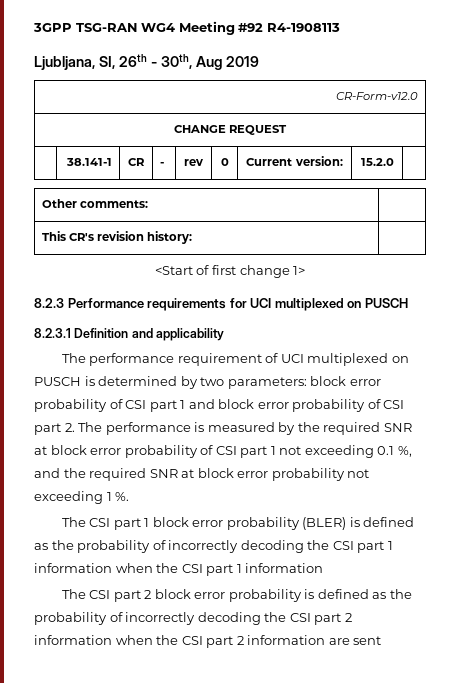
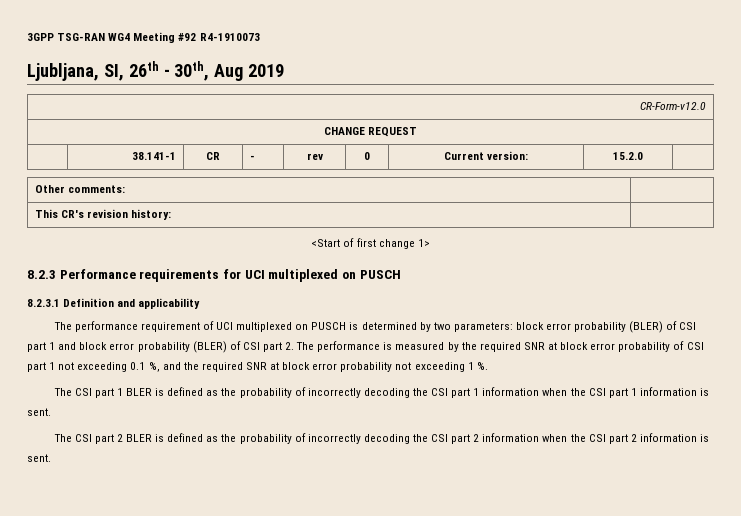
[266,23,340,32] R4-1908113 -> [199,33,260,41] R4-1910073
(107, 405) none -> [629,321,664,333] (BLER)
(366, 405) none -> [192,341,227,353] (BLER)
[152,517,347,530] block error probability (BLER) -> [125,388,152,396] BLER
(324, 568) none -> [700,388,710,396] [27,408,51,416] is sent.
[154,589,302,602] block error probability -> [125,434,152,442] BLER
[328,636,382,645] are sent -> [700,434,710,442] [27,454,51,462] is sent.

